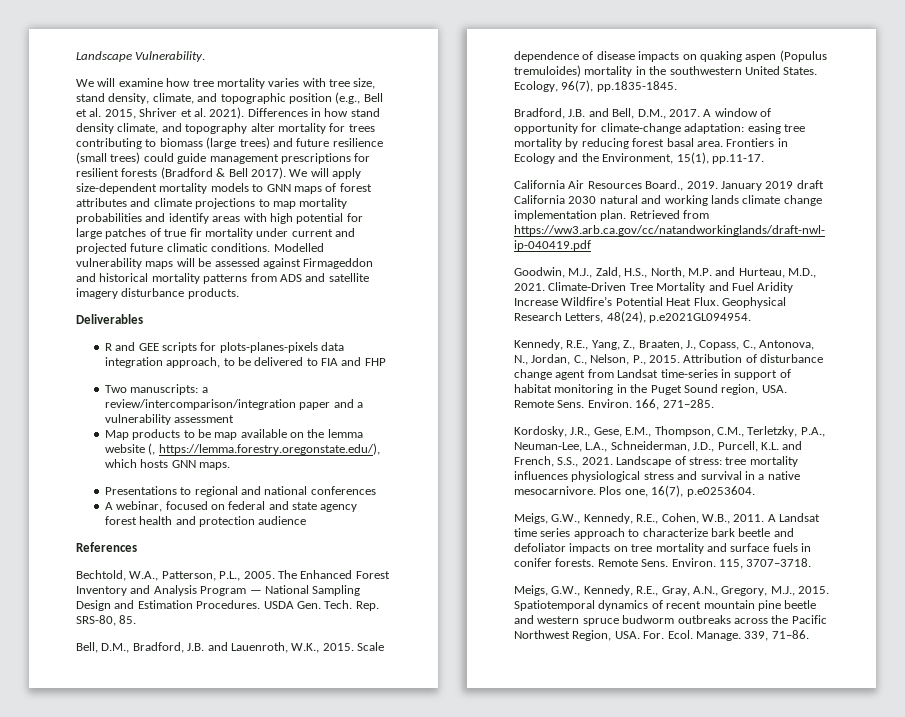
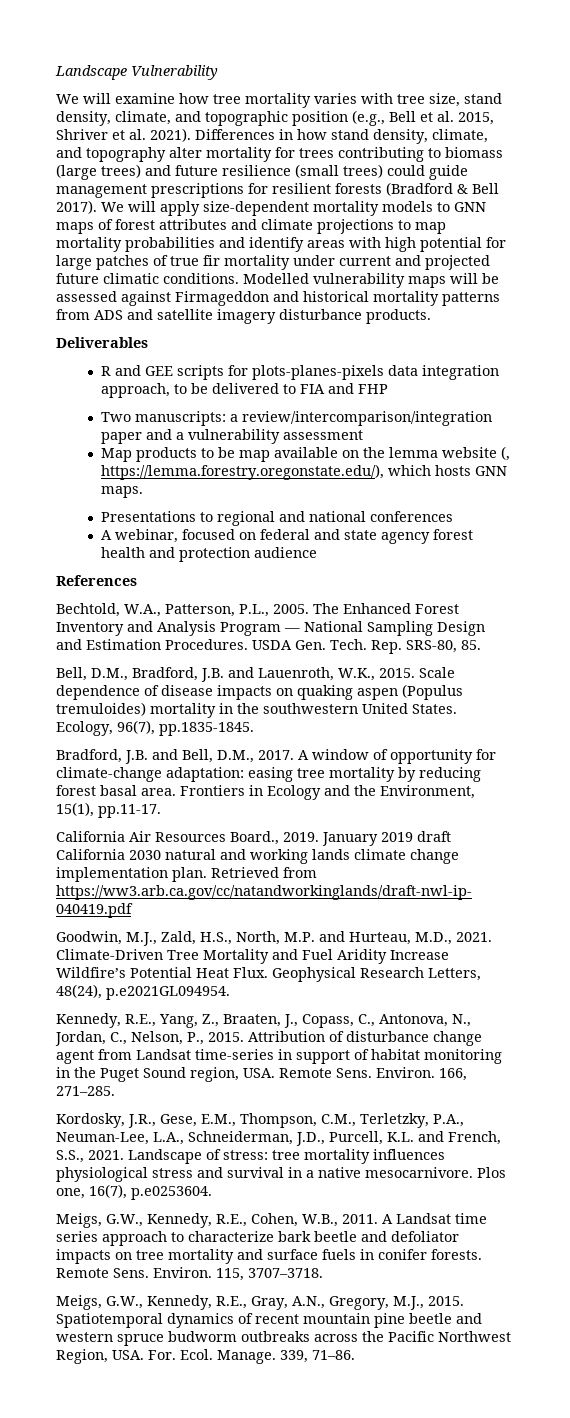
[76,51,206,62] Landscape Vulnerability. -> [55,65,218,80] Landscape Vulnerability
[76,123,114,134] density -> [373,129,428,144] density,

